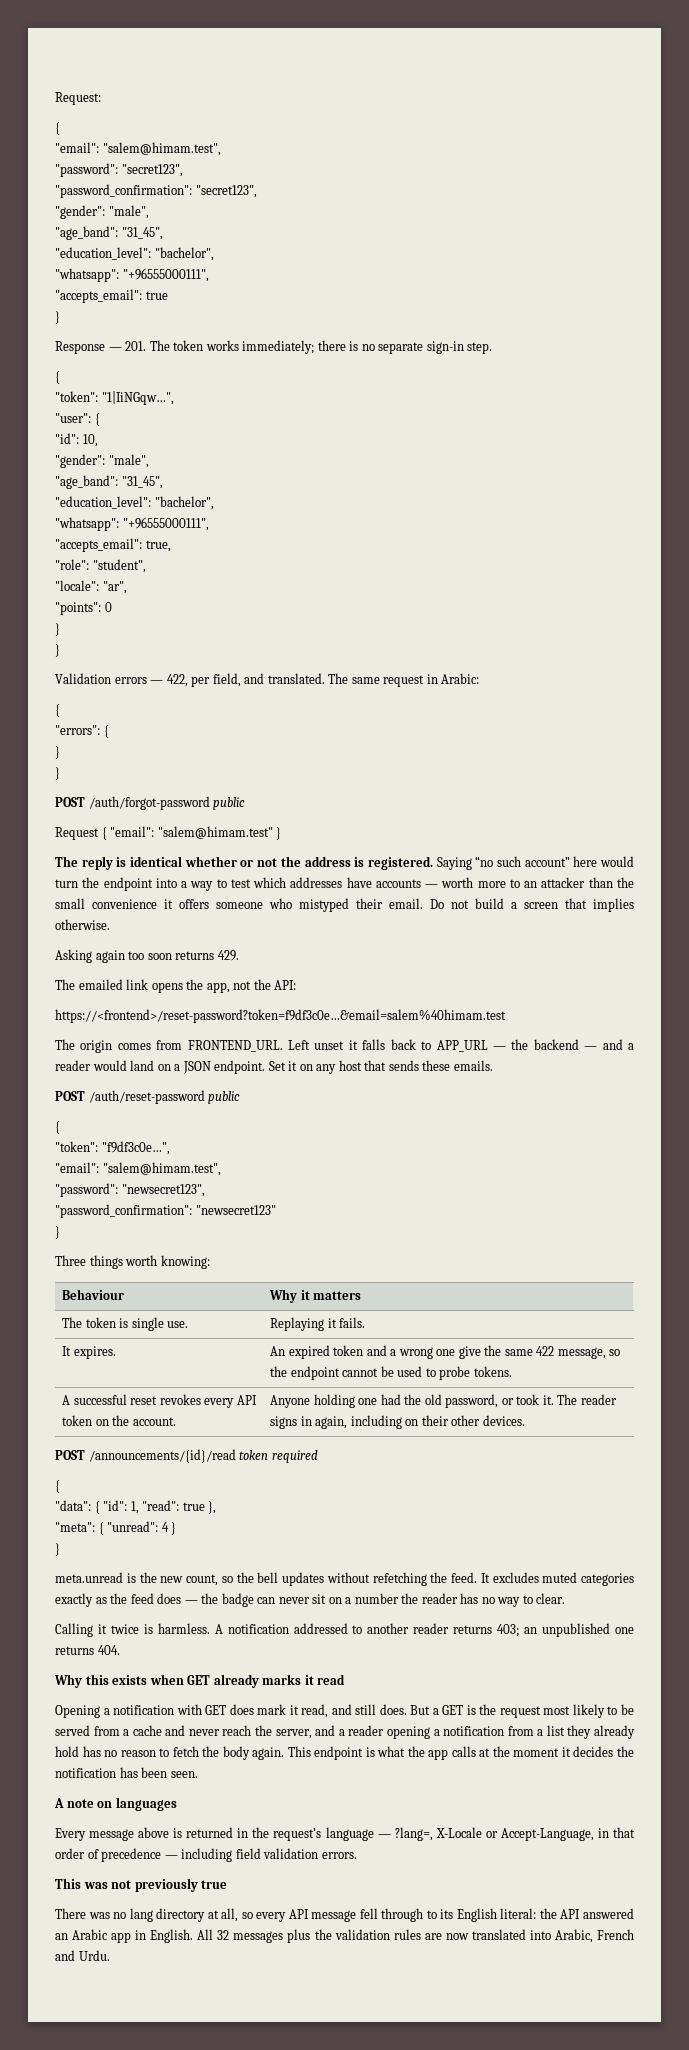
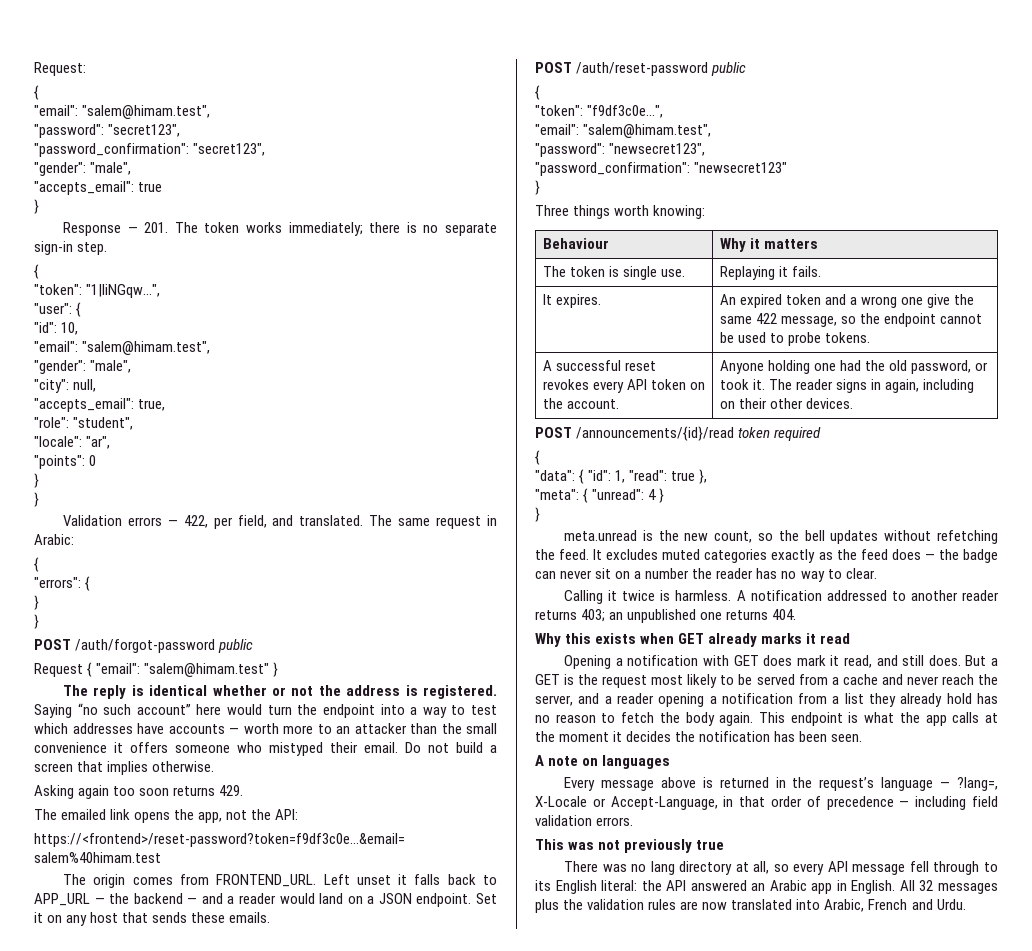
[55,226,163,240] [55,247,214,261] [55,268,209,282] // "age_band": "31_45", // "education_level": "bachelor", // "whatsapp": "+96555000111", -> (132, 168) none
[55,454,149,468] [55,475,163,489] [55,496,214,510] [55,517,209,531] // "gender": "male", // "age_band": "31_45", // "education_level": "bachelor", // "whatsapp": "+96555000111", -> [34,341,211,355] [34,360,132,374] [34,379,97,393] // "email": "salem@himam.test", // "gender": "male", // "city": null,

